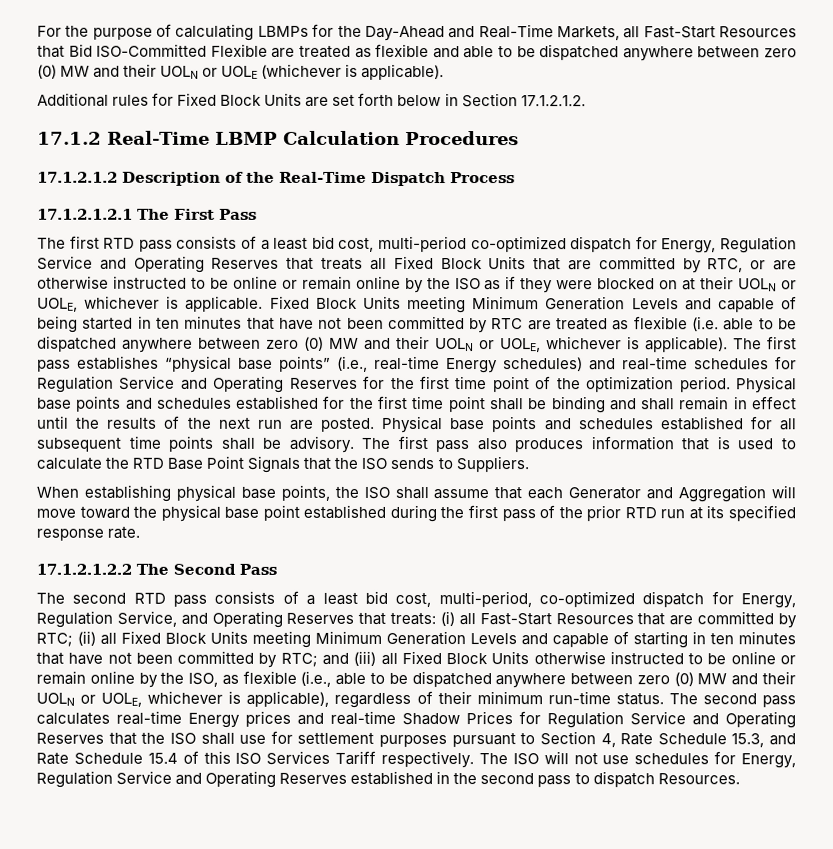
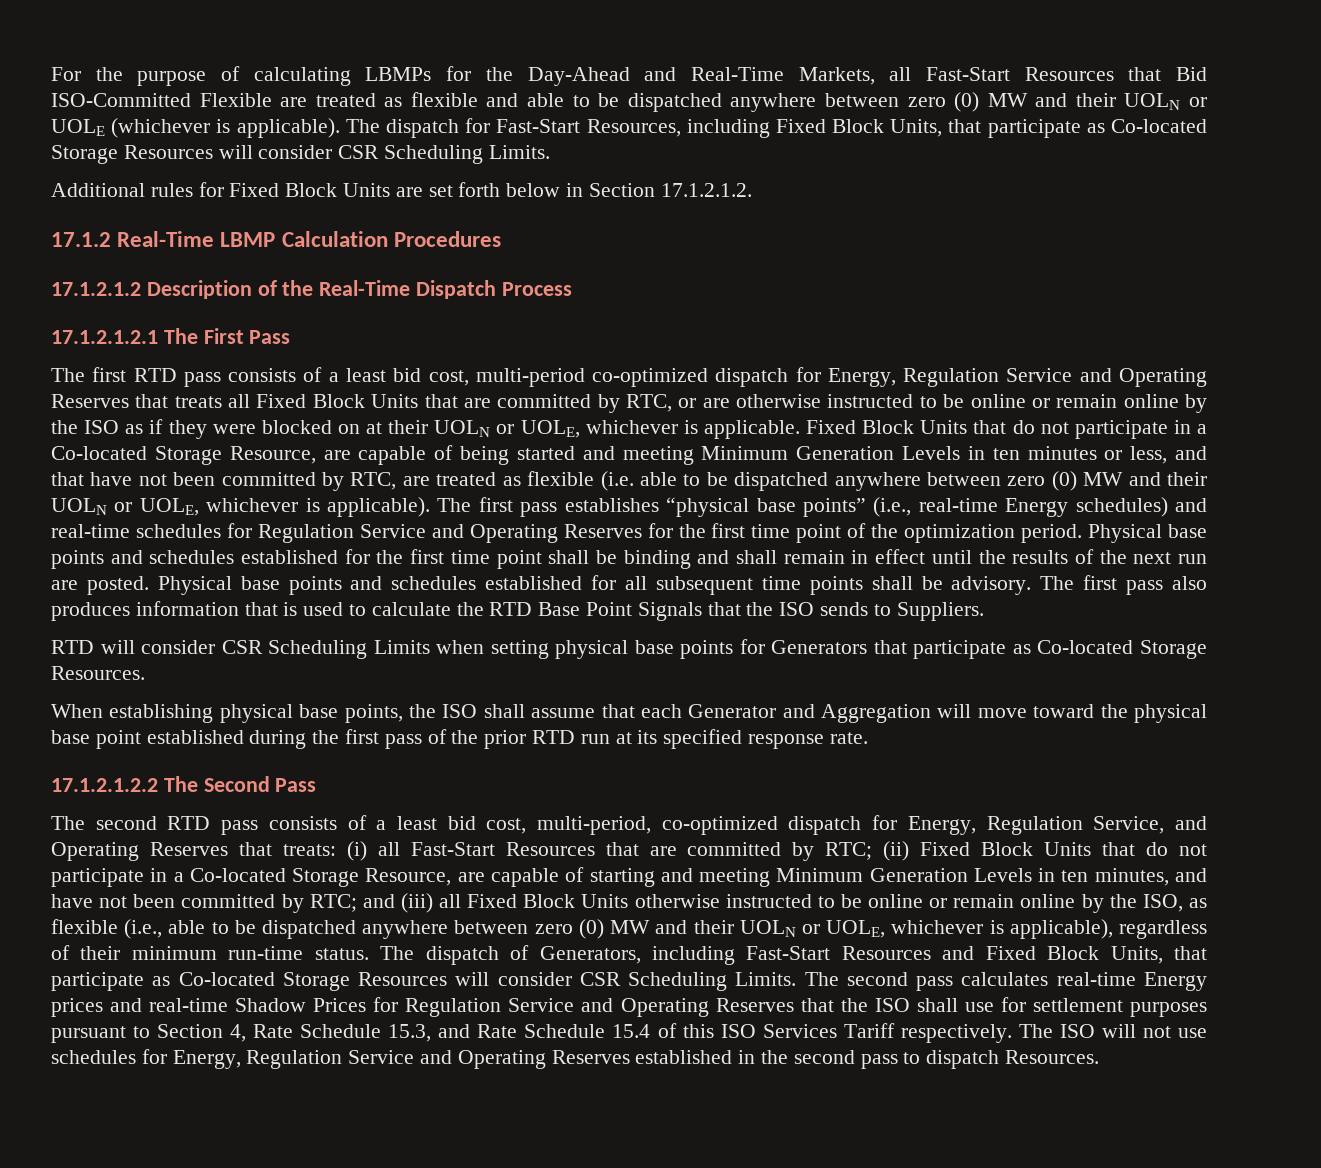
(445, 72) none -> [345,118,1207,138] [51,145,550,164] The dispatch for Fast-Start Resources, including Fixed Block Units, that participate as Co-located Storage Resources will consider CSR Scheduling Limits.
[407,295,797,314] [37,315,524,334] meeting Minimum Generation Levels and capable of being started in ten minutes that have not been committed by RTC -> [973,420,1207,439] [51,445,1207,465] [51,472,397,491] that do not participate in a Co-located Storage Resource, are capable of being started and meeting Minimum Generation Levels in ten minutes or less, and that have not been committed by RTC,
(529, 464) none -> [51,639,1207,659] [51,666,145,680] // RTD will consider CSR Scheduling Limits when setting physical base points for Generators that participate as Co-located Storage Resources.
[100,630,796,649] [36,652,64,665] all Fixed Block Units meeting Minimum Generation Levels and capable of starting in ten minutes that -> [920,842,1207,856] [51,867,1208,887] Fixed Block Units that do not participate in a Co-located Storage Resource, are capable of starting and meeting Minimum Generation Levels in ten minutes, and
(698, 699) none -> [425,945,1207,965] [51,972,839,991] dispatch of Generators, including Fast-Start Resources and Fixed Block Units, that participate as Co-located Storage Resources will consider CSR Scheduling Limits. The

